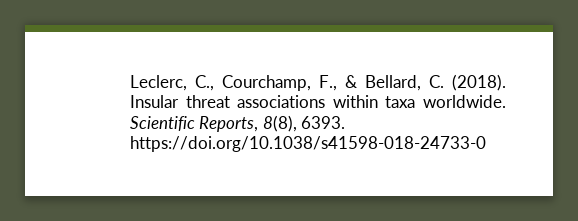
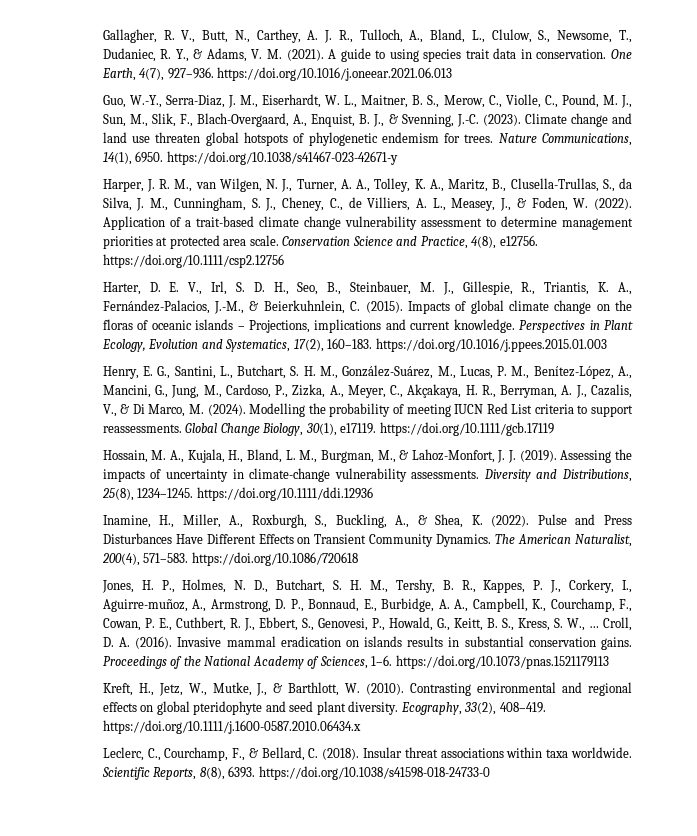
(129, 83) none -> [102,29,632,43] [102,48,632,62] [101,67,453,81] [102,94,633,108] [102,113,632,127] [102,132,632,146] [102,151,398,165] [102,178,633,192] [102,197,632,211] [102,216,633,230] [102,235,538,249] [102,254,284,268] [102,281,632,295] [102,300,632,314] [102,319,633,333] [101,338,607,352] [102,365,632,379] [102,384,632,398] [102,403,633,417] [102,422,554,436] [102,449,632,463] [102,468,632,482] [101,487,373,501] [102,514,633,528] [102,533,632,547] [101,552,358,566] [101,579,632,593] [102,598,632,612] [102,617,633,631] [102,636,632,650] [102,655,609,669] [102,682,632,696] [102,701,546,715] [102,720,361,734] Gallagher, R. V., Butt, N., Carthey, A. J. R., Tulloch, A., Bland, L., Clulow, S., Newsome, T., Dudaniec, R. Y., & Adams, V. M. (2021). A guide to using species trait data in conservation. One Earth, 4(7), 927–936. https://doi.org/10.1016/j.oneear.2021.06.013 // Guo, W.-Y., Serra-Diaz, J. M., Eiserhardt, W. L., Maitner, B. S., Merow, C., Violle, C., Pound, M. J., Sun, M., Slik, F., Blach-Overgaard, A., Enquist, B. J., & Svenning, J.-C. (2023). Climate change and land use threaten global hotspots of phylogenetic endemism for trees. Nature Communications, 14(1), 6950. https://doi.org/10.1038/s41467-023-42671-y // Harper, J. R. M., van Wilgen, N. J., Turner, A. A., Tolley, K. A., Maritz, B., Clusella-Trullas, S., da Silva, J. M., Cunningham, S. J., Cheney, C., de Villiers, A. L., Measey, J., & Foden, W. (2022). Application of a trait-based climate change vulnerability assessment to determine management priorities at protected area scale. Conservation Science and Practice, 4(8), e12756. https://doi.org/10.1111/csp2.12756 // Harter, D. E. V., Irl, S. D. H., Seo, B., Steinbauer, M. J., Gillespie, R., Triantis, K. A., Fernández-Palacios, J.-M., & Beierkuhnlein, C. (2015). Impacts of global climate change on the floras of oceanic islands – Projections, implications and current knowledge. Perspectives in Plant Ecology, Evolution and Systematics, 17(2), 160–183. https://doi.org/10.1016/j.ppees.2015.01.003 // Henry, E. G., Santini, L., Butchart, S. H. M., González-Suárez, M., Lucas, P. M., Benítez-López, A., Mancini, G., Jung, M., Cardoso, P., Zizka, A., Meyer, C., Akçakaya, H. R., Berryman, A. J., Cazalis, V., & Di Marco, M. (2024). Modelling the probability of meeting IUCN Red List criteria to support reassessments. Global Change Biology, 30(1), e17119. https://doi.org/10.1111/gcb.17119 // Hossain, M. A., Kujala, H., Bland, L. M., Burgman, M., & Lahoz-Monfort, J. J. (2019). Assessing the impacts of uncertainty in climate-change vulnerability assessments. Diversity and Distributions, 25(8), 1234–1245. https://doi.org/10.1111/ddi.12936 // Inamine, H., Miller, A., Roxburgh, S., Buckling, A., & Shea, K. (2022). Pulse and Press Disturbances Have Different Effects on Transient Community Dynamics. The American Naturalist, 200(4), 571–583. https://doi.org/10.1086/720618 // Jones, H. P., Holmes, N. D., Butchart, S. H. M., Tershy, B. R., Kappes, P. J., Corkery, I., Aguirre-muñoz, A., Armstrong, D. P., Bonnaud, E., Burbidge, A. A., Campbell, K., Courchamp, F., Cowan, P. E., Cuthbert, R. J., Ebbert, S., Genovesi, P., Howald, G., Keitt, B. S., Kress, S. W., … Croll, D. A. (2016). Invasive mammal eradication on islands results in substantial conservation gains. Proceedings of the National Academy of Sciences, 1–6. https://doi.org/10.1073/pnas.1521179113 // Kreft, H., Jetz, W., Mutke, J., & Barthlott, W. (2010). Contrasting environmental and regional effects on global pteridophyte and seed plant diversity. Ecography, 33(2), 408–419. https://doi.org/10.1111/j.1600-0587.2010.06434.x //

